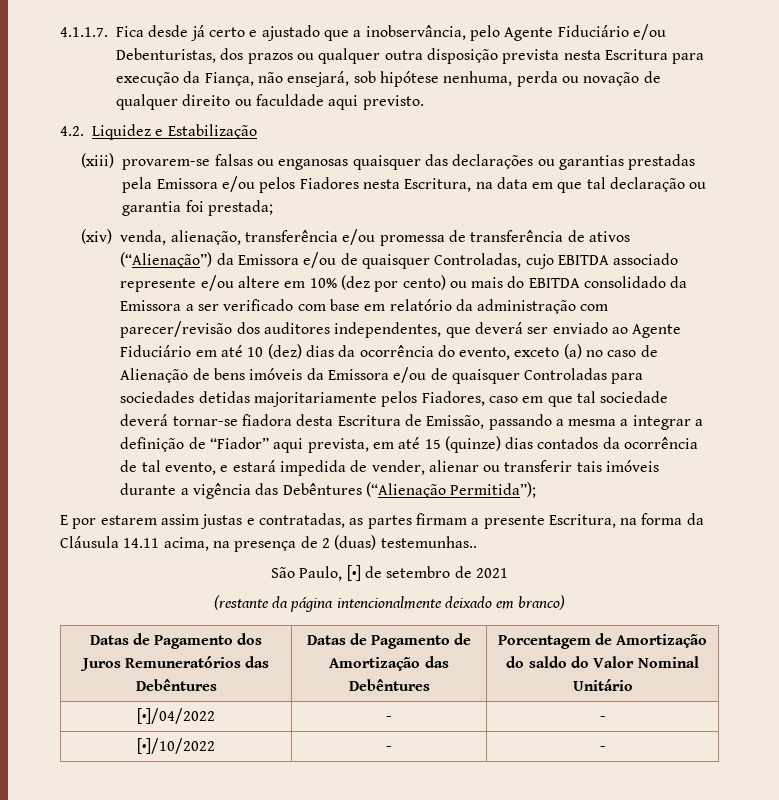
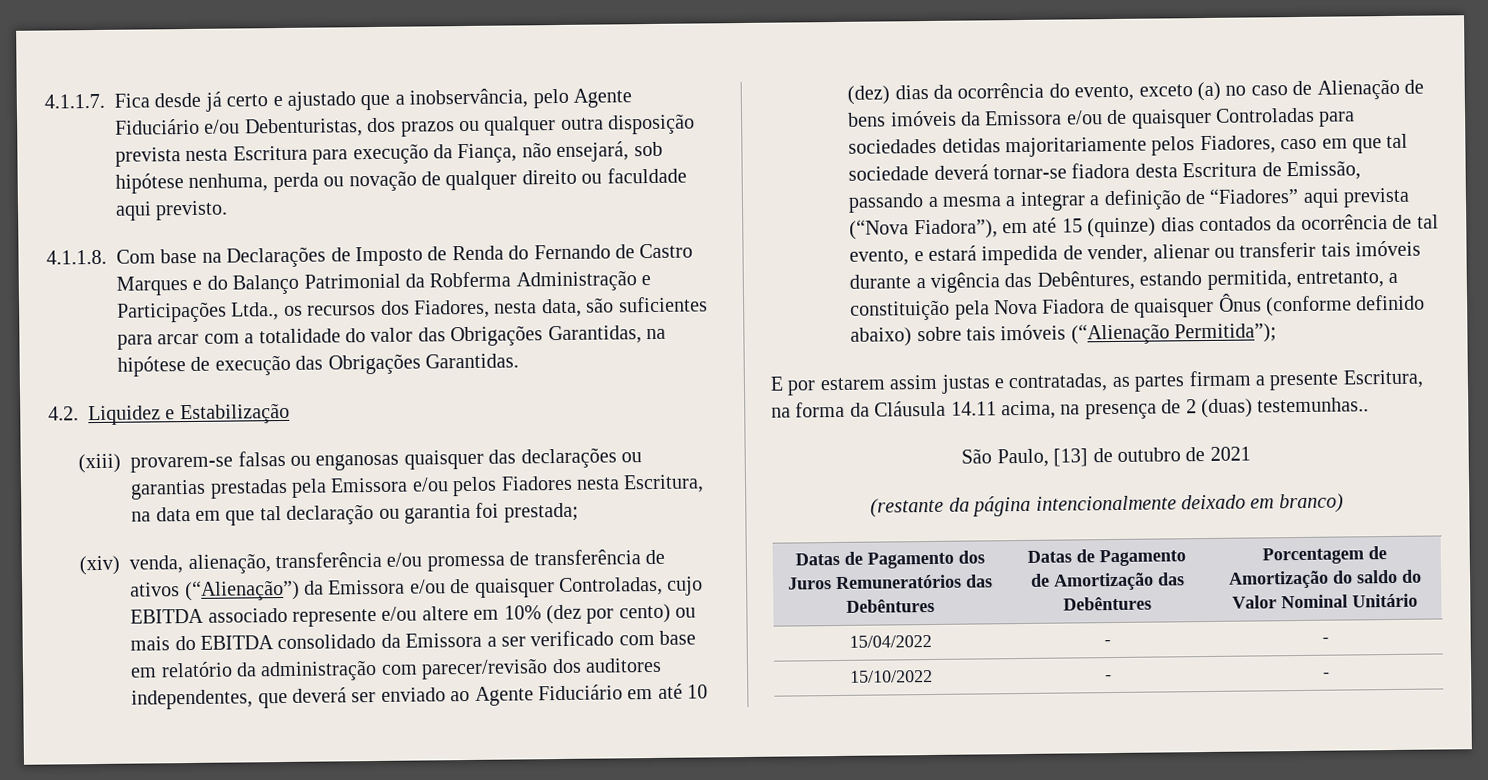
(424, 102) none -> [46,243,694,268] [116,270,652,296] [117,296,708,323] [117,325,666,350] [117,353,519,377] // 4.1.1.8. Com base na Declarações de Imposto de Renda do Fernando de Castro Marques e do Balanço Patrimonial da Robferma Administração e Participações Ltda., os recursos dos Fiadores, nesta data, são suficientes para arcar com a totalidade do valor das Obrigações Garantidas, na hipótese de execução das Obrigações Garantidas.
[209,437,369,453] “Fiador” aqui prevista, -> [1209,187,1411,208] [849,219,998,240] “Fiadores” aqui prevista (“Nova Fiadora”),
[282,483,362,495] Debêntures -> [1036,270,1399,291] [850,293,1426,321] [850,324,1067,347] Debêntures, estando permitida, entretanto, a constituição pela Nova Fiadora de quaisquer Ônus (conforme definido abaixo) sobre tais imóveis
[346,565,451,581] [•] de setembro -> [1053,447,1181,467] [13] de outubro
[137,708,215,724] [•]/04/2022 -> [849,634,932,648] 15/04/2022
[137,738,215,754] [•]/10/2022 -> [850,669,933,683] 15/10/2022

